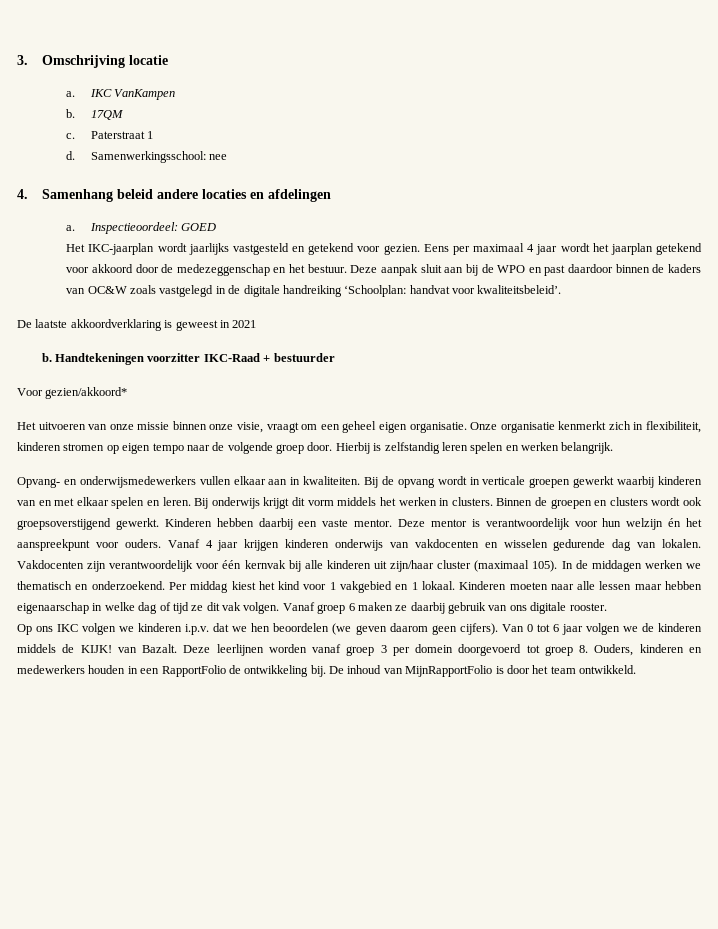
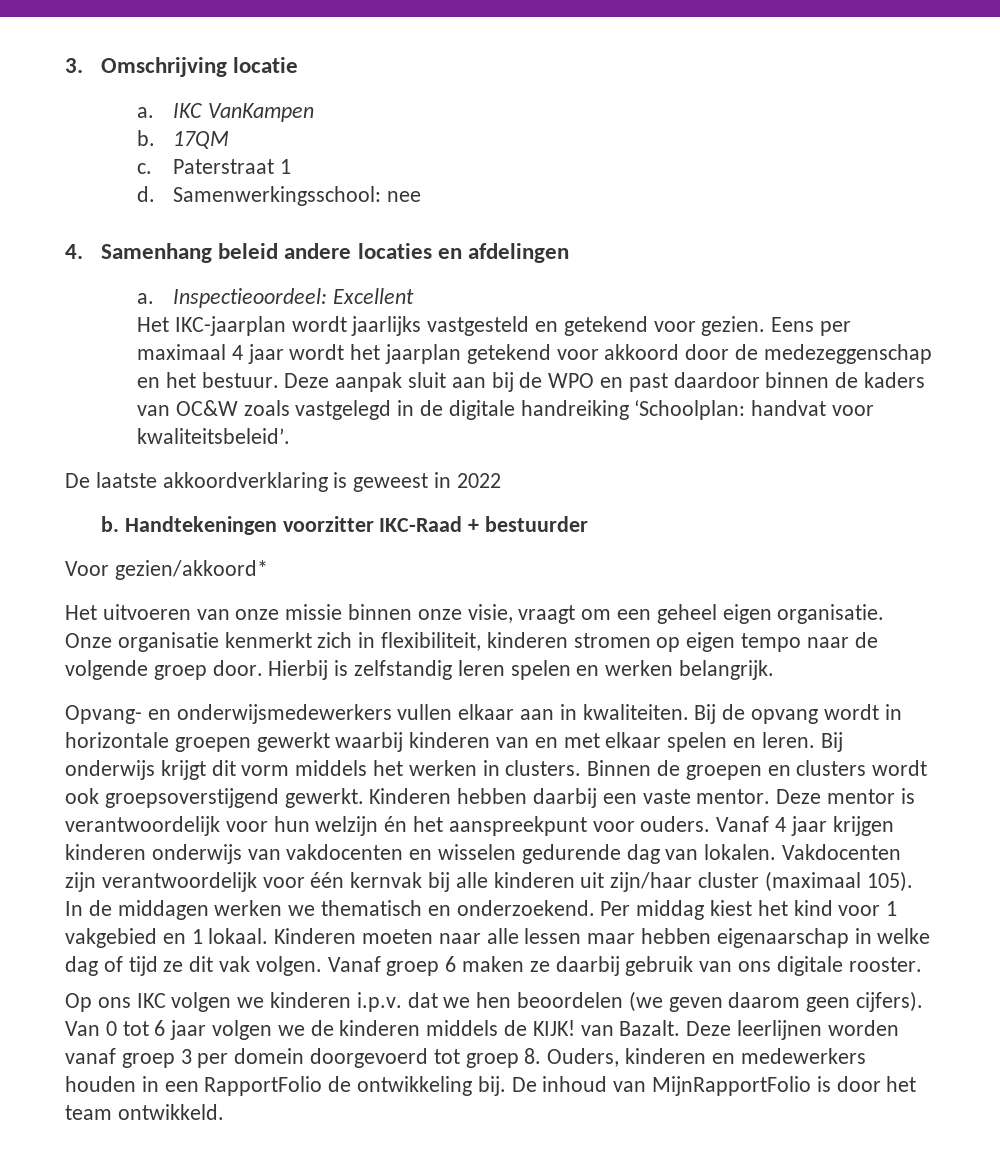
[181,223,217,231] GOED -> [332,288,414,304] Excellent
[232,320,257,328] 2021 -> [456,473,501,488] 2022
[482,476,526,485] verticale -> [65,732,169,748] horizontale

